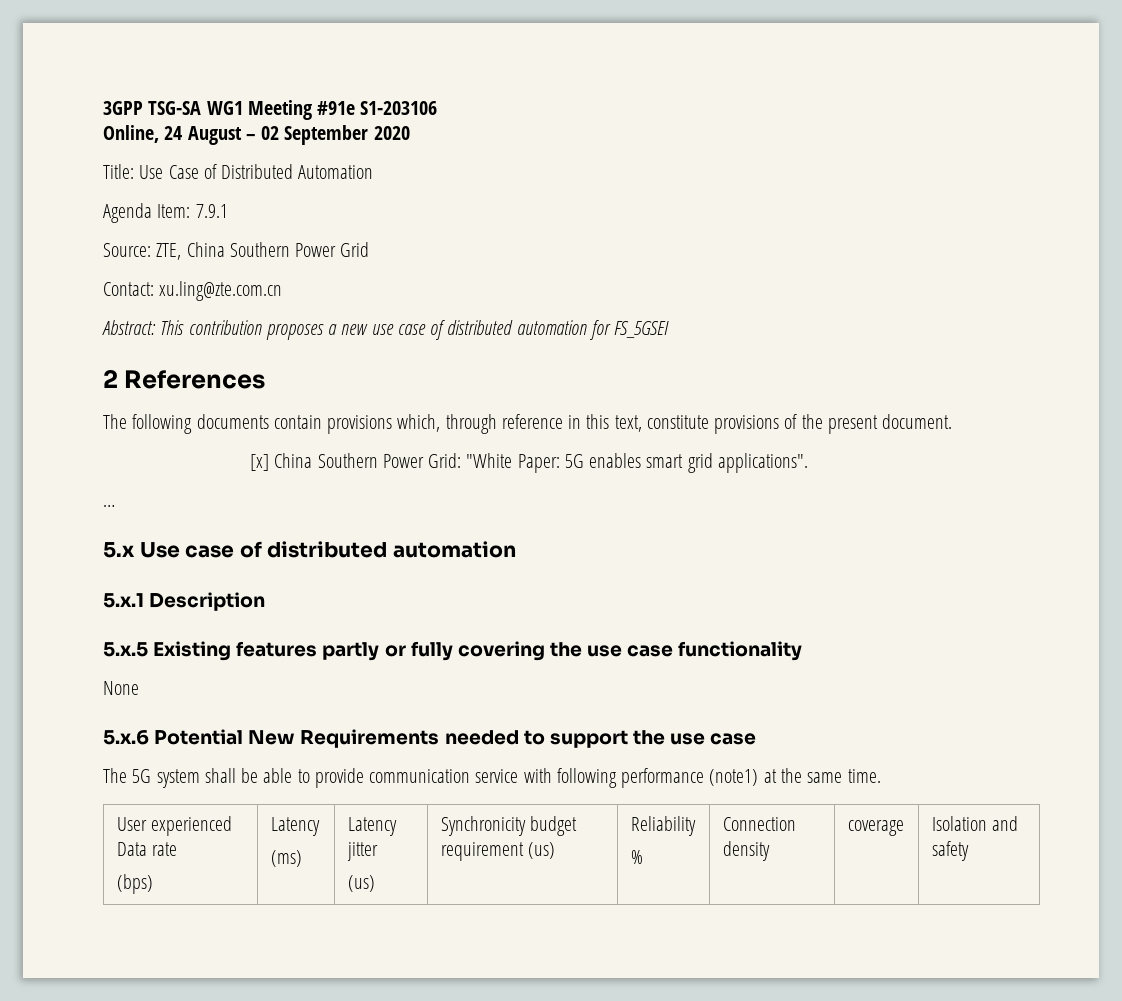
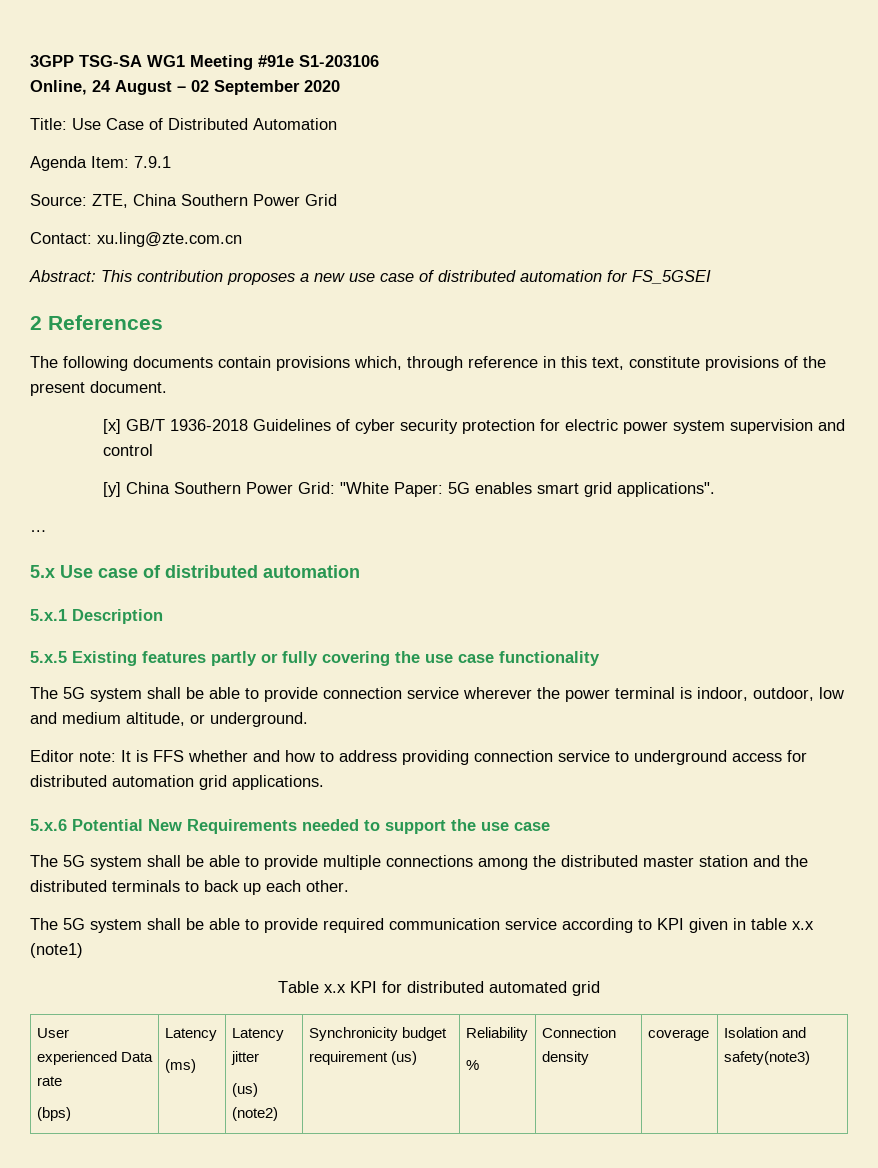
(270, 462) none -> [125,419,845,434] [102,444,153,456] [102,482,121,497] GB/T 1936-2018 Guidelines of cyber security protection for electric power system supervision and control // [y]
[103,681,139,695] // None -> [30,687,844,702] [30,712,308,727] [30,750,807,765] [30,775,324,790] // The 5G system shall be able to provide connection service wherever the power terminal is indoor, outdoor, low and medium altitude, or underground. // Editor note: It is FFS whether and how to address providing connection service to underground access for distributed automation grid applications.
[369,768,881,788] communication service with following performance (note1) at the same time. -> [323,855,808,870] [30,880,349,895] [30,918,814,933] [30,943,83,958] [278,981,600,996] multiple connections among the distributed master station and the distributed terminals to back up each other. // The 5G system shall be able to provide required communication service according to KPI given in table x.x (note1) // Table x.x KPI for distributed automated grid
(375, 883) none -> [231,1107,278,1121] (note2)
[931,841,969,861] safety -> [723,1051,810,1065] safety(note3)

